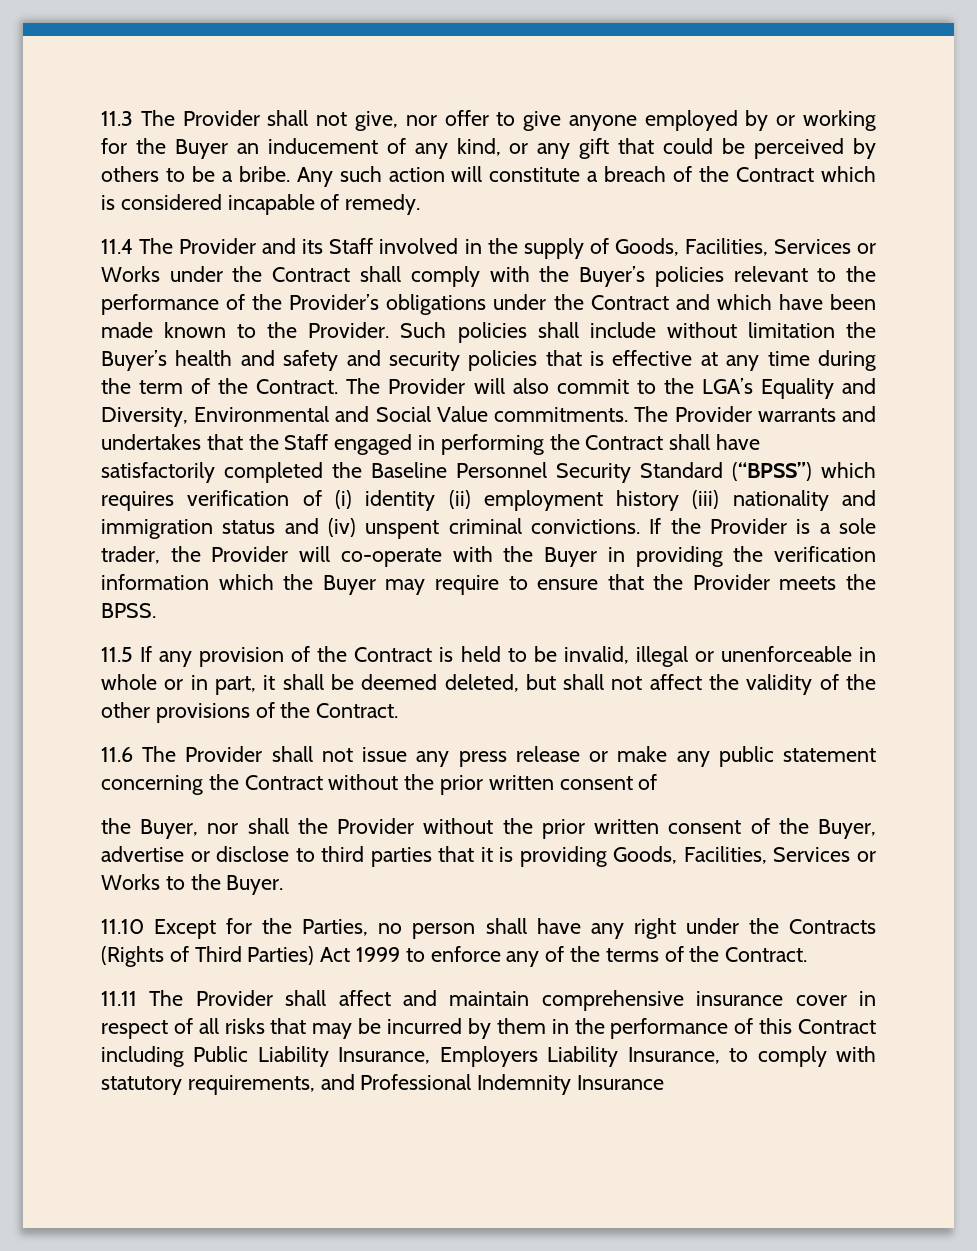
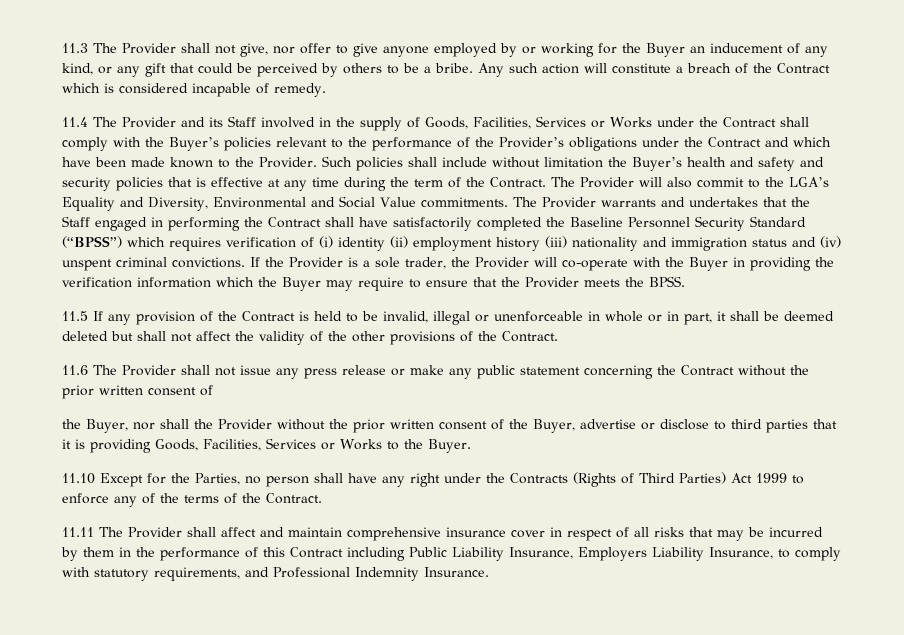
[444,674,519,692] deleted, -> [62,331,108,341] deleted
[577,1075,665,1090] Insurance -> [424,567,489,577] Insurance.

